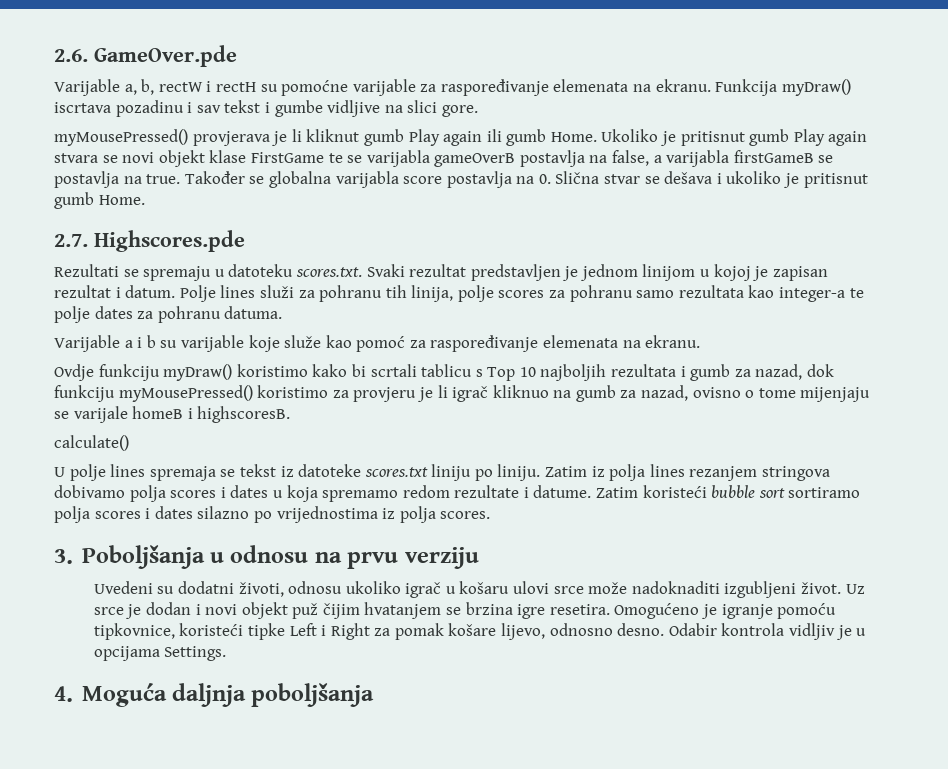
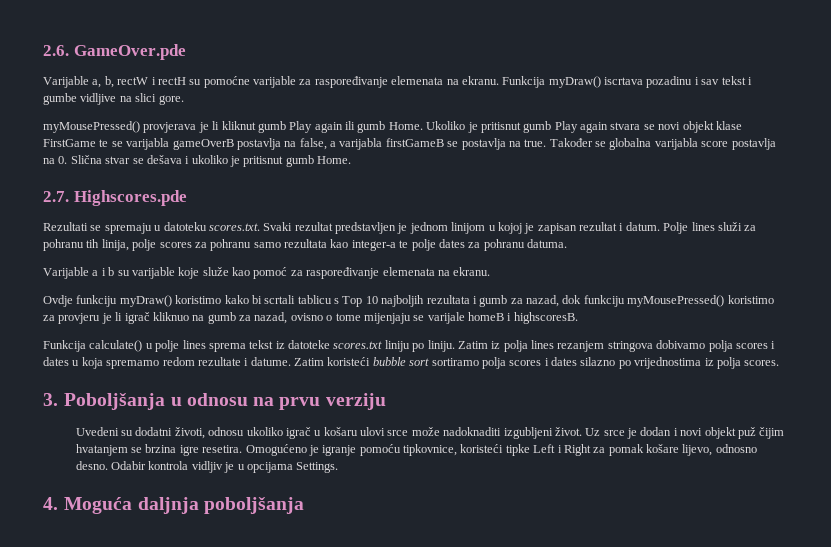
(291, 414) none -> [43,340,86,352] Funkcija
[54,467,65,477] // U -> [145,343,153,349] u
[149,466,236,481] spremaja se -> [208,343,246,352] sprema

